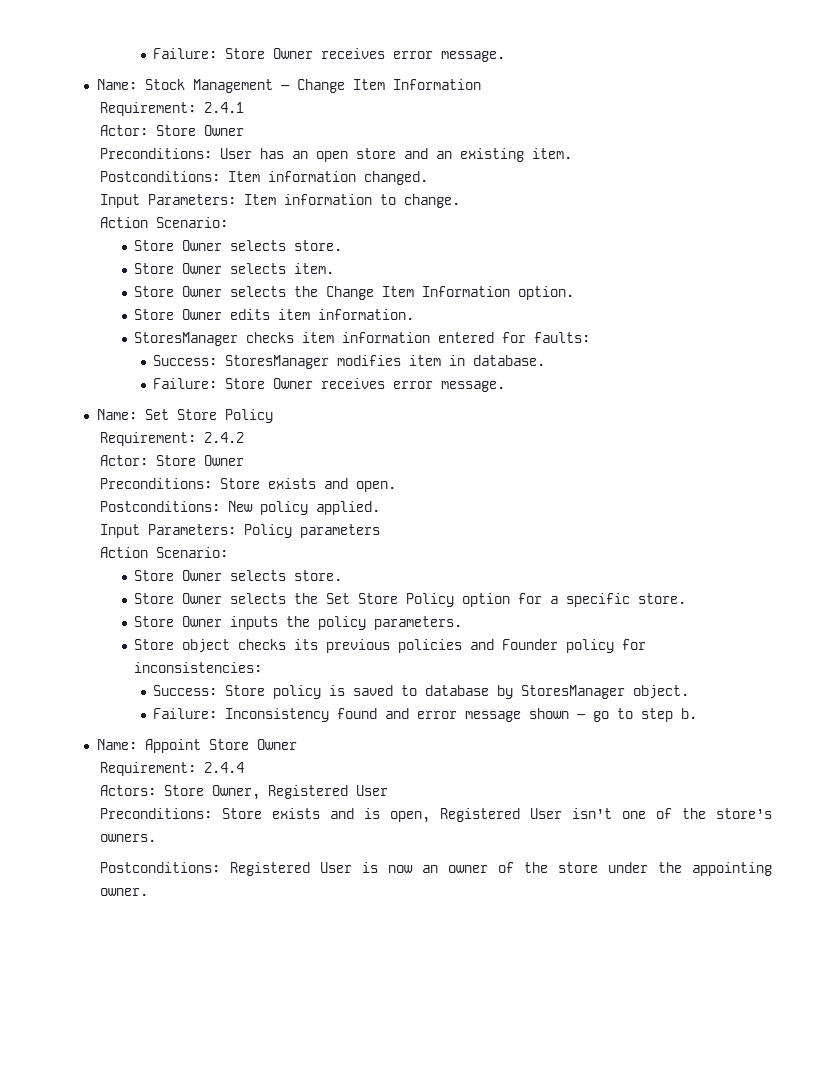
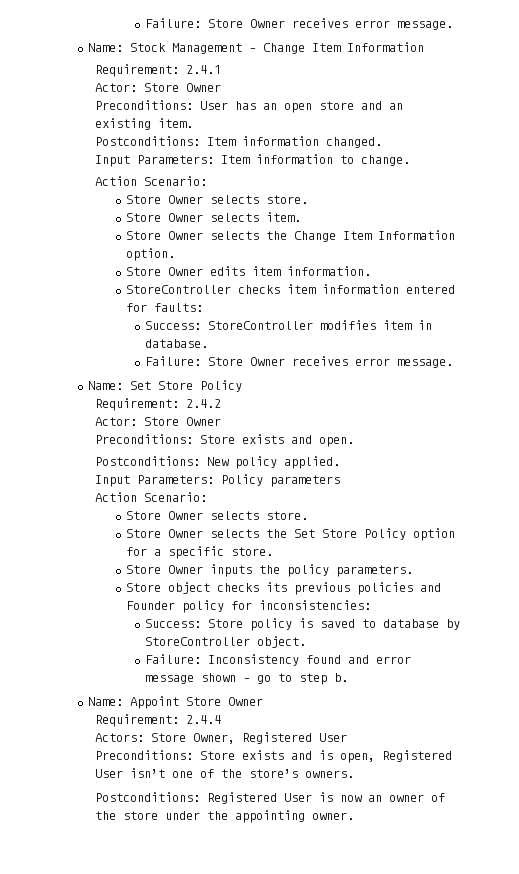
[134,332,239,346] StoresManager -> [125,285,231,294] StoreController
[224,355,329,369] StoresManager -> [207,321,313,330] StoreController
[520,685,625,699] StoresManager -> [144,637,250,646] StoreController

